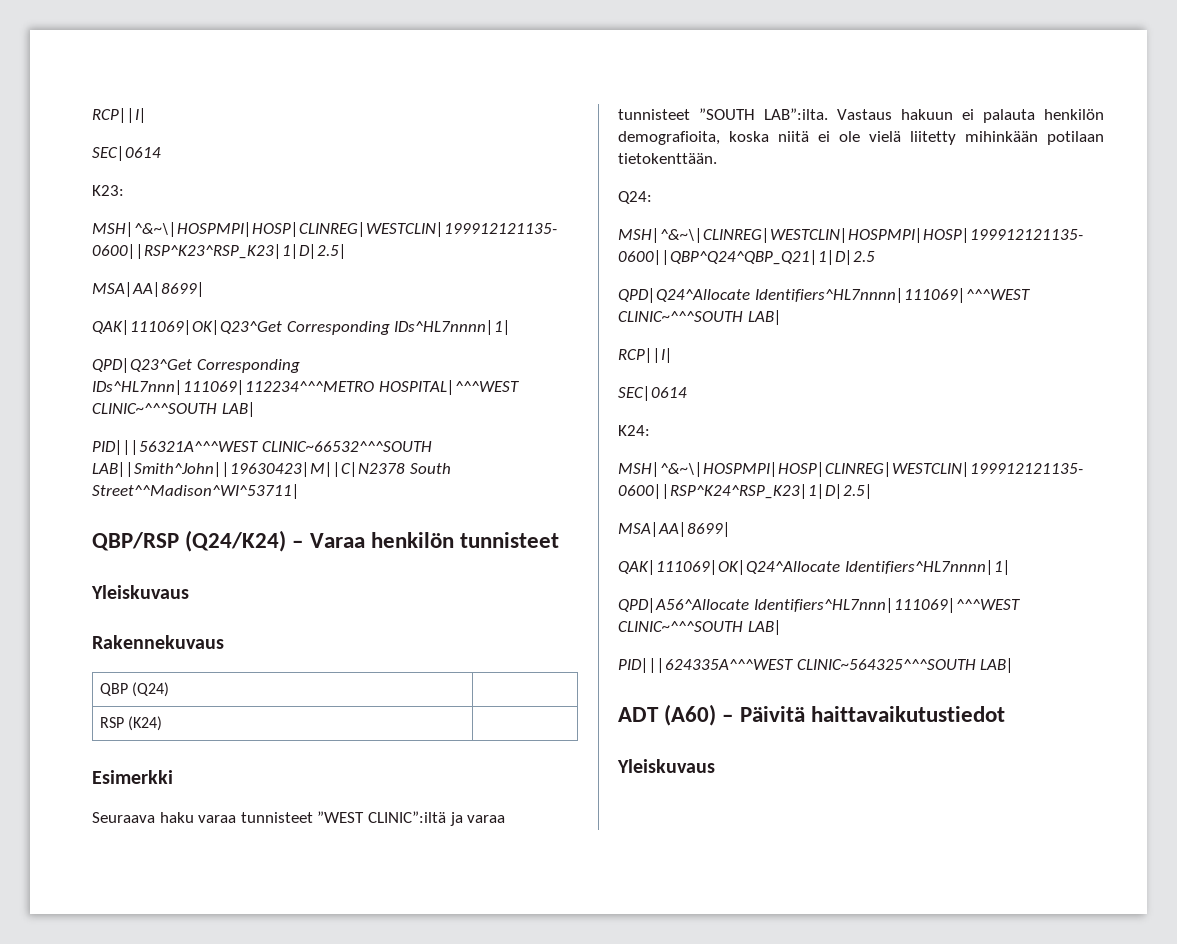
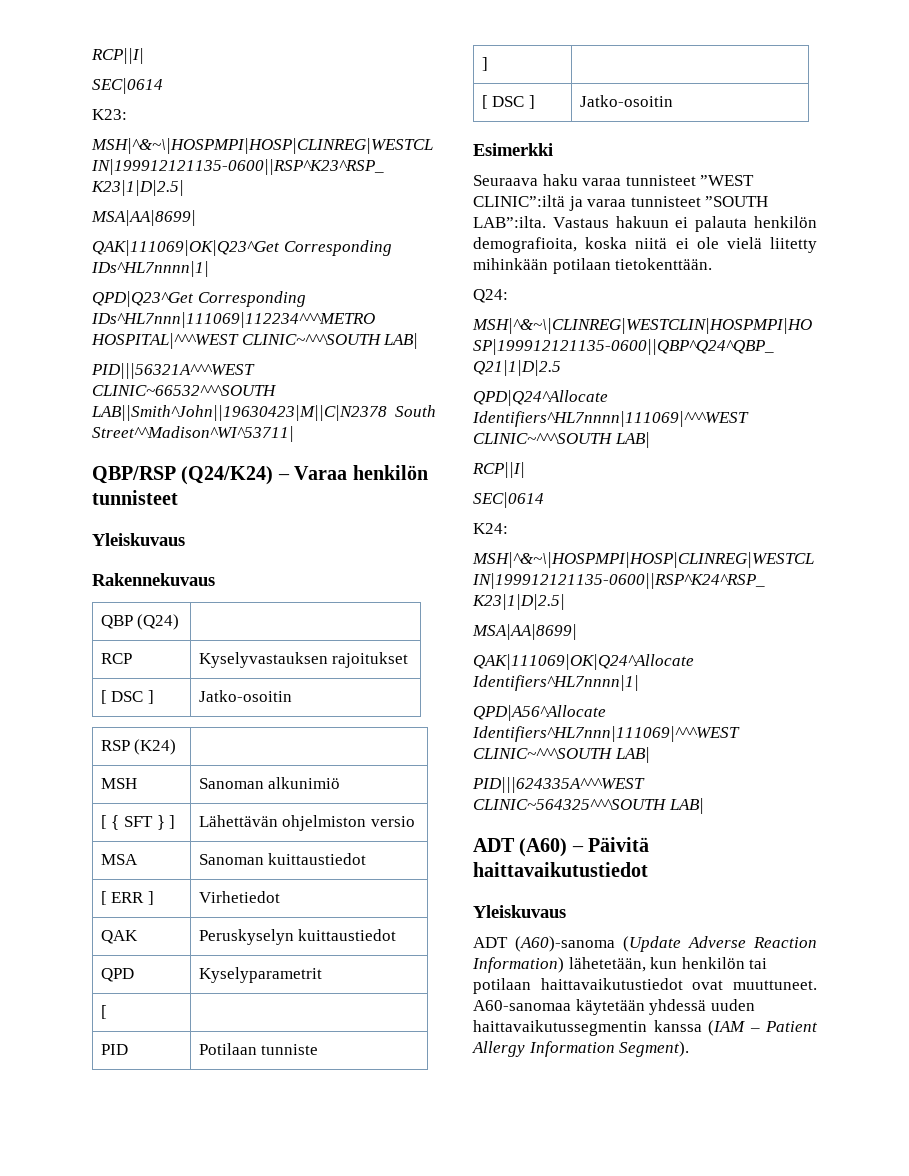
[99,716,162,731] RSP (K24) | -> [100,653,132,664] [198,652,409,668] [100,690,154,704] [198,690,292,702] [100,739,177,755] [100,778,137,789] [198,777,341,789] [100,815,176,830] [198,815,415,831] [100,854,138,865] [198,853,367,865] [100,891,154,905] [198,891,280,903] [100,930,138,944] [198,929,397,945] [100,968,134,982] [198,967,322,983] [100,1005,107,1019] [100,1044,128,1055] [198,1043,319,1055] [481,57,488,71] [481,95,535,109] [579,95,673,107] RCP | Kyselyvastauksen rajoitukset // [ DSC ] | Jatko-osoitin // RSP (K24) | // MSH | Sanoman alkunimiö // [ { SFT } ] | Lähettävän ohjelmiston versio // MSA | Sanoman kuittaustiedot // [ ERR ] | Virhetiedot // QAK | Peruskyselyn kuittaustiedot // QPD | Kyselyparametrit // [ | // PID | Potilaan tunniste // ] | // [ DSC ] | Jatko-osoitin
(715, 766) none -> [473,936,817,952] [472,957,768,973] [473,978,817,994] [473,999,755,1015] [473,1020,818,1036] [472,1041,690,1057] // ADT (A60)-sanoma (Update Adverse Reaction Information) lähetetään, kun henkilön tai potilaan haittavaikutustiedot ovat muuttuneet. A60-sanomaa käytetään yhdessä uuden haittavaikutussegmentin kanssa (IAM – Patient Allergy Information Segment).

